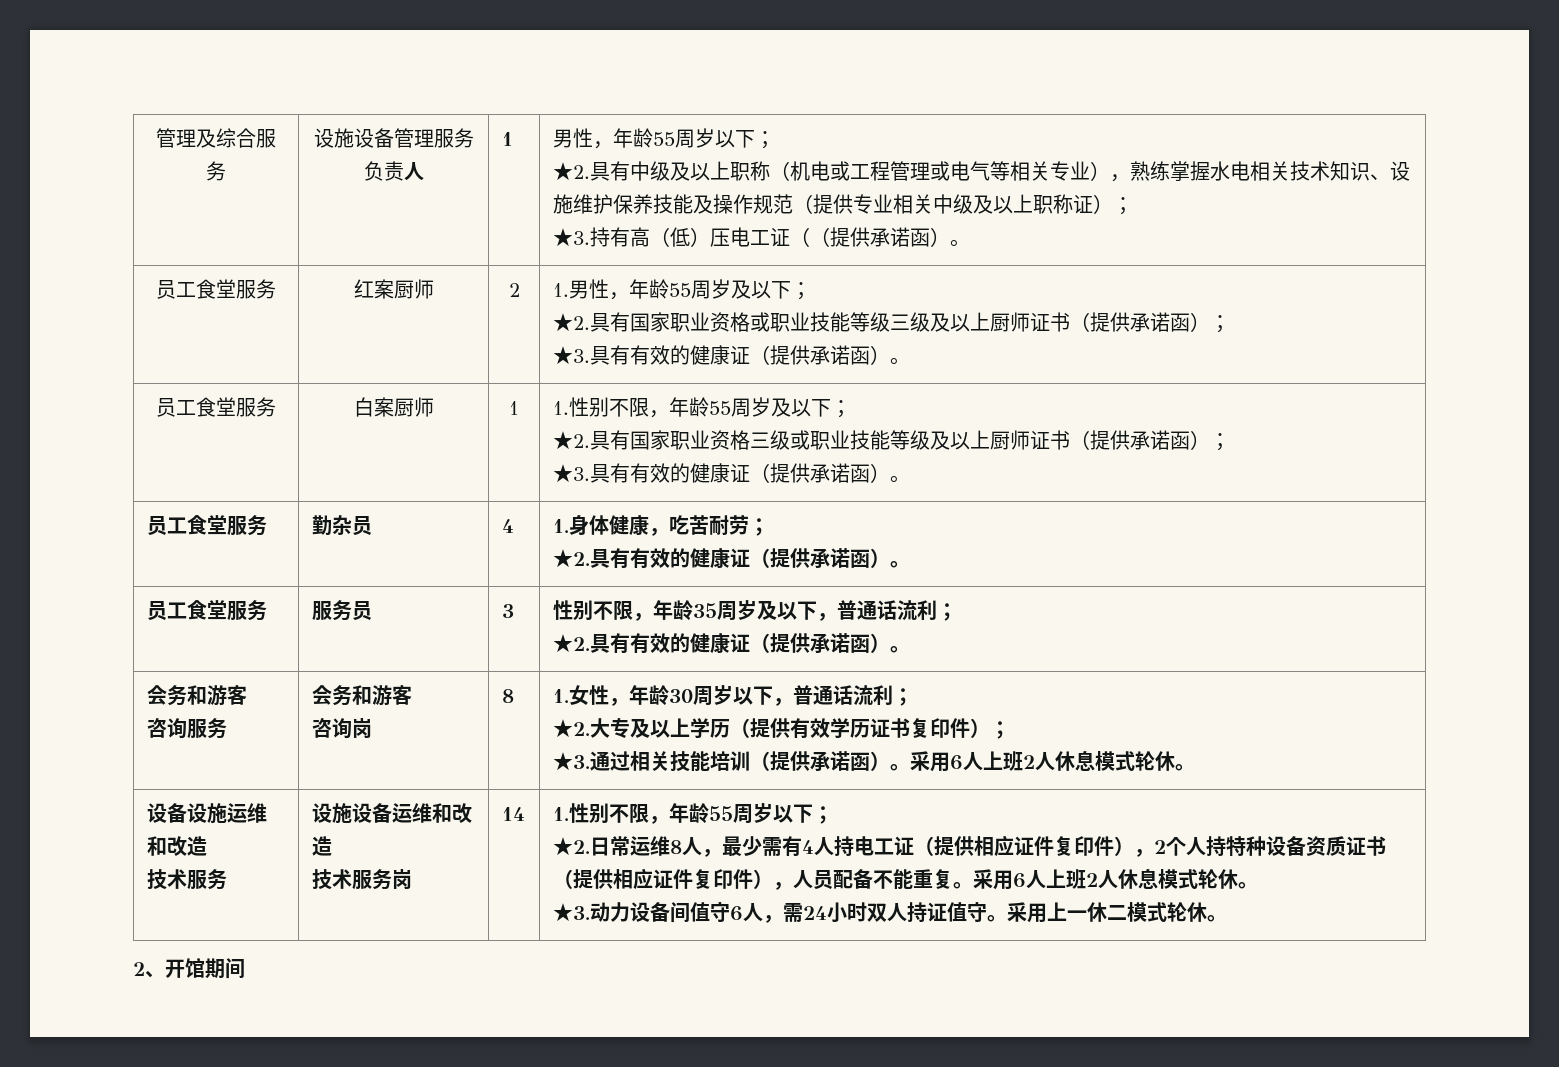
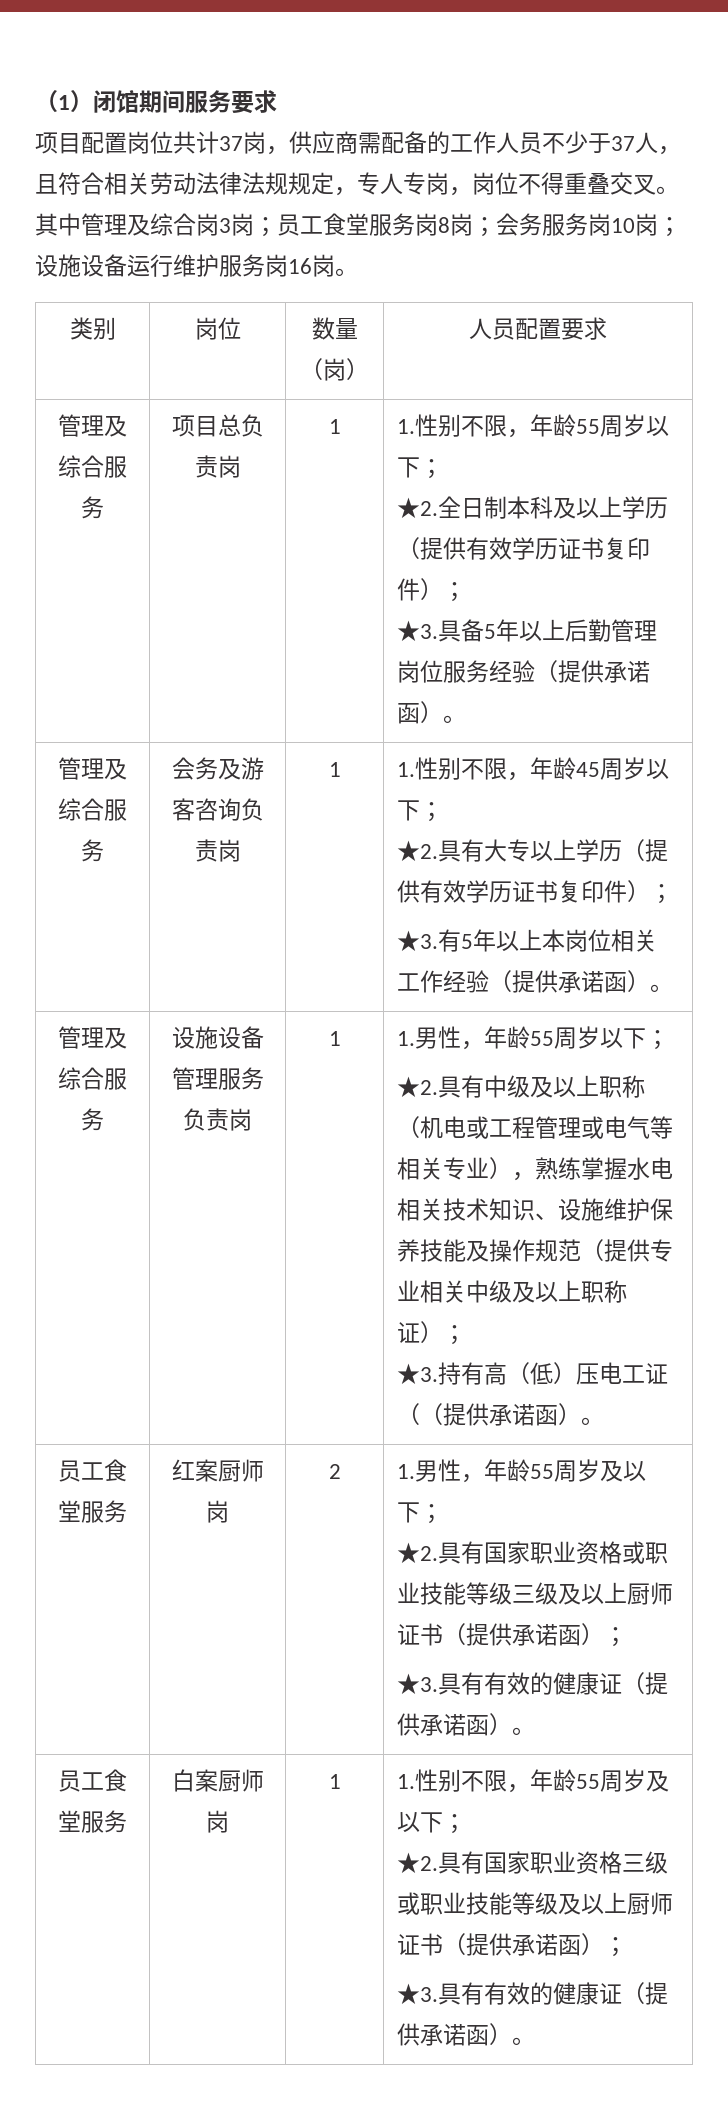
(156, 138) none -> [35,90,277,114] [35,131,681,155] [35,172,679,196] [35,213,681,237] [35,254,358,277] [69,317,116,340] [194,317,241,340] [311,317,358,340] [300,358,369,381] [469,317,607,340] [58,414,127,437] [58,455,127,478] [81,496,104,519] [171,414,264,437] [194,455,241,478] [328,419,341,434] [396,414,669,438] [396,457,443,479] [396,496,668,519] [396,537,650,560] [396,578,466,602] [396,619,657,642] [396,660,650,683] [396,701,466,724] [58,757,127,780] [58,798,127,821] [81,839,104,862] [171,757,264,780] [171,798,264,821] [194,839,241,862] [328,762,341,777] [396,757,669,781] [396,800,443,822] [396,839,668,862] [396,880,673,904] [396,929,657,952] [396,970,673,993] （1）闭馆期间服务要求 // 项目配置岗位共计37岗，供应商需配备的工作人员不少于37人，且符合相关劳动法律法规规定，专人专岗，岗位不得重叠交叉。其中管理及综合岗3岗；员工食堂服务岗8岗；会务服务岗10岗；设施设备运行维护服务岗16岗。 // 类别 | 岗位 | 数量（岗） | 人员配置要求 // 管理及综合服务 | 项目总负责岗 | 1 | 1.性别不限，年龄55周岁以下； // ★2.全日制本科及以上学历（提供有效学历证书复印件）； // ★3.具备5年以上后勤管理岗位服务经验（提供承诺函）。 // 管理及综合服务 | 会务及游客咨询负责岗 | 1 | 1.性别不限，年龄45周岁以下； // ★2.具有大专以上学历（提供有效学历证书复印件）； // ★3.有5年以上本岗位相关工作经验（提供承诺函）。 //
[403,162,424,181] [501,132,513,146] 人 | 1 | -> [229,1108,253,1131] [328,1031,341,1046] [396,1031,415,1046] 岗 | 1 | 1.
(434, 289) none -> [206,1500,230,1523] 岗
(434, 407) none -> [206,1810,230,1833] 岗
[146,515,267,536] [311,515,372,536] [501,519,514,533] [552,515,769,536] [552,548,910,569] [146,600,267,621] [311,600,372,621] [501,604,514,618] [552,600,957,621] [552,633,910,654] [146,685,247,706] [146,718,227,739] [311,685,412,706] [311,718,372,739] [501,689,514,703] [552,685,913,706] [552,718,1010,739] [552,750,1195,772] [146,803,267,823] [146,836,207,856] [146,869,227,890] [311,803,472,823] [311,836,332,856] [311,869,412,890] [501,807,525,821] [552,803,833,824] [552,835,1386,857] [552,868,1258,890] [552,902,1227,923] [133,958,245,979] // 员工食堂服务 | 勤杂员 | 4 | 1.身体健康，吃苦耐劳； // ★2.具有有效的健康证（提供承诺函）。 // 员工食堂服务 | 服务员 | 3 | 性别不限，年龄35周岁及以下，普通话流利； // ★2.具有有效的健康证（提供承诺函）。 // 会务和游客 // 咨询服务 | 会务和游客 // 咨询岗 | 8 | 1.女性，年龄30周岁以下，普通话流利； // ★2.大专及以上学历（提供有效学历证书复印件）； // ★3.通过相关技能培训（提供承诺函）。采用6人上班2人休息模式轮休。 // 设备设施运维和改造 // 技术服务 | 设施设备运维和改造 // 技术服务岗 | 14 | 1.性别不限，年龄55周岁以下； // ★2.日常运维8人，最少需有4人持电工证（提供相应证件复印件），2个人持特种设备资质证书（提供相应证件复印件），人员配备不能重复。采用6人上班2人休息模式轮休。 // ★3.动力设备间值守6人，需24小时双人持证值守。采用上一休二模式轮休。 // 2、开馆期间 -> (535, 2041) none

